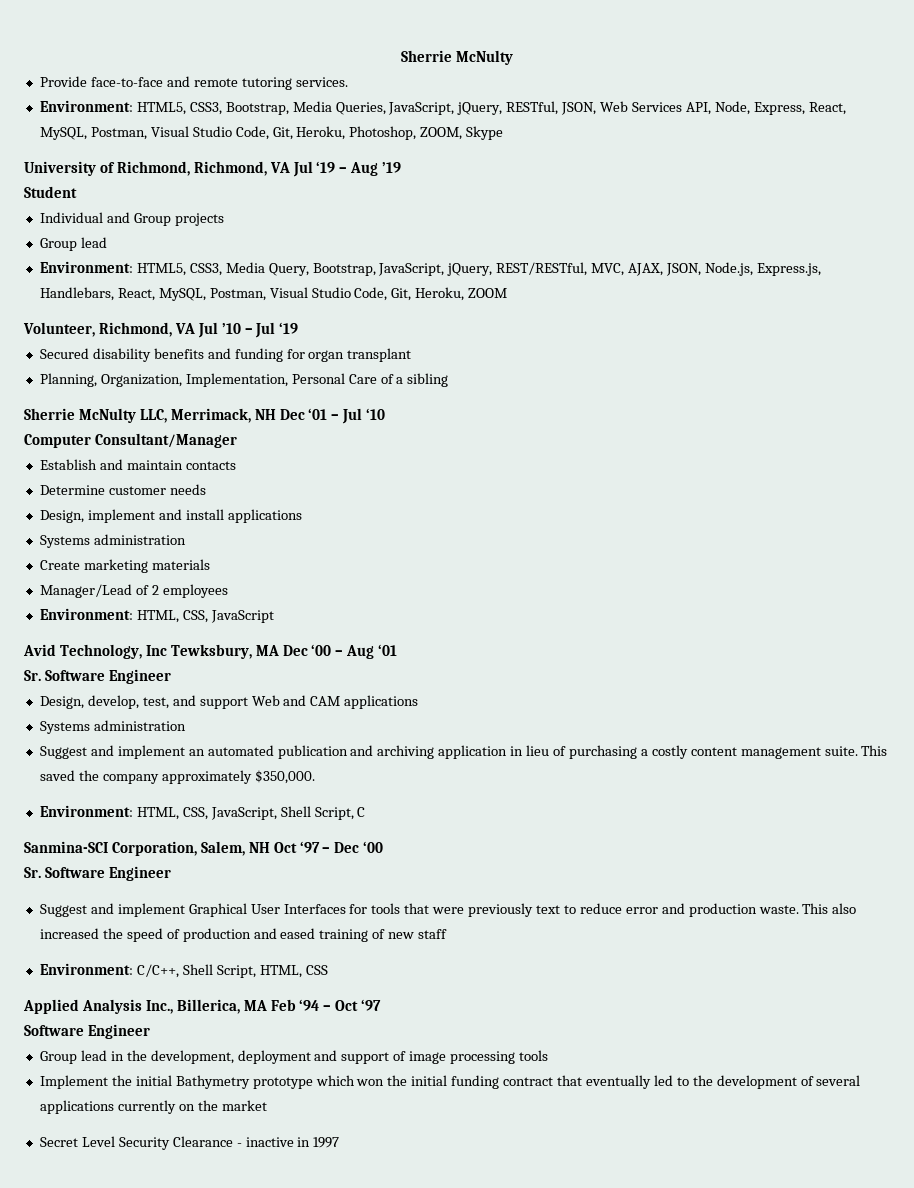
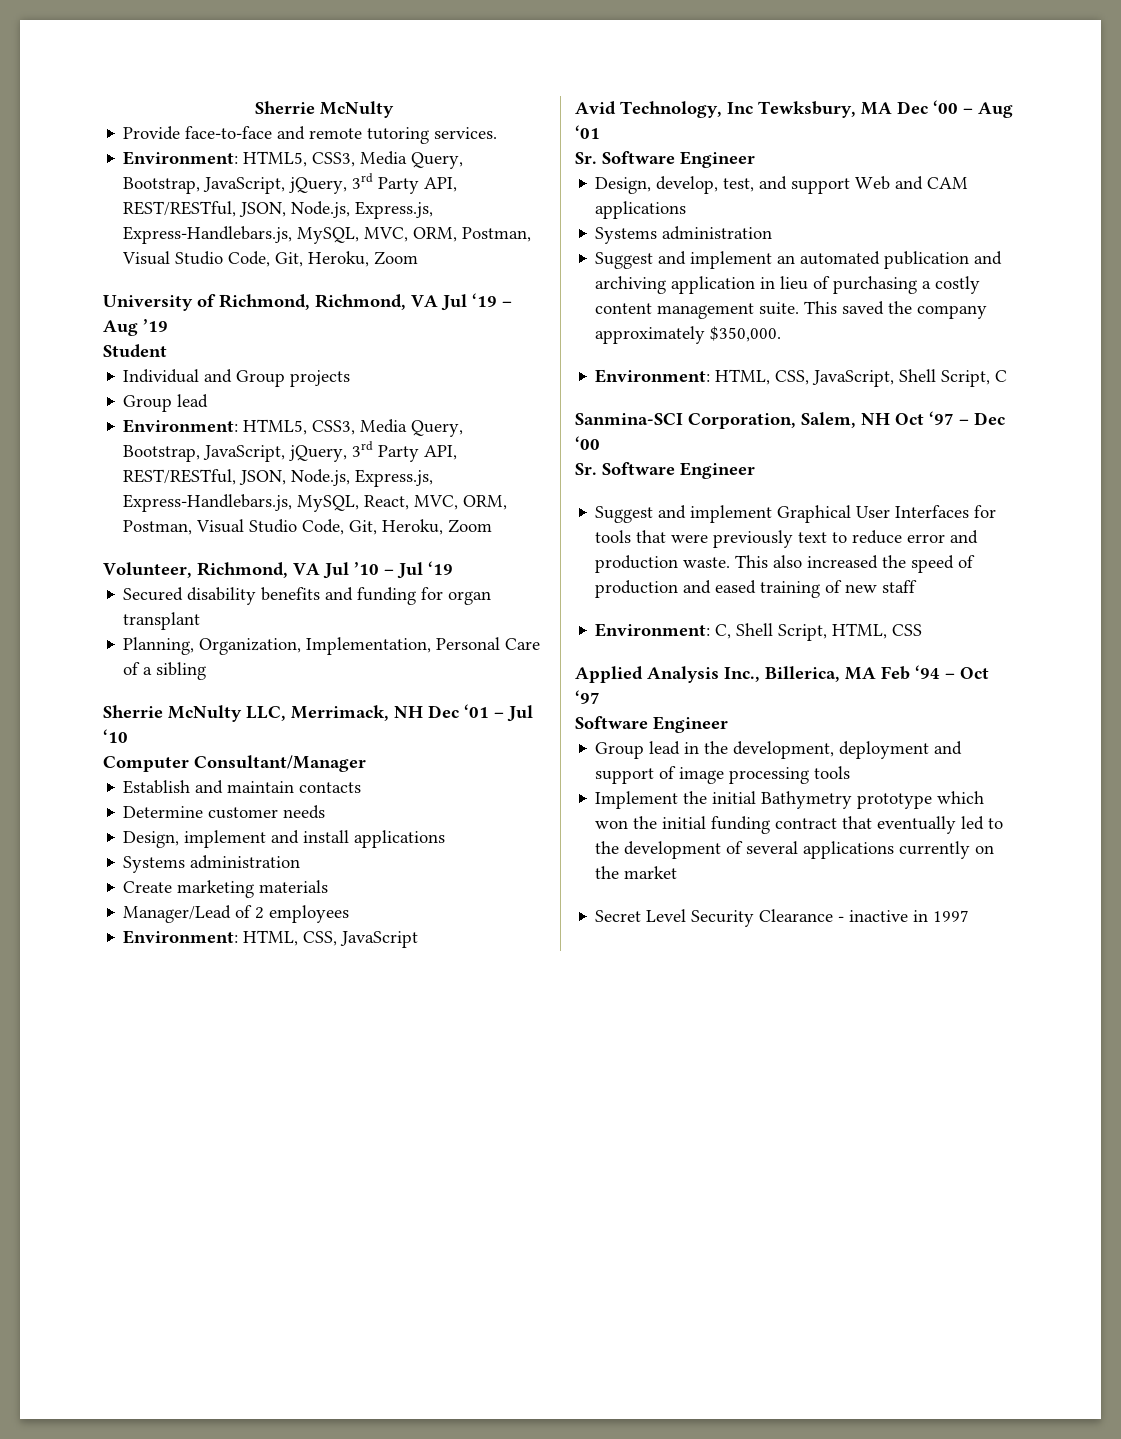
[225,101,846,115] [39,126,504,140] Bootstrap, Media Queries, JavaScript, jQuery, RESTful, JSON, Web Services API, Node, Express, React, MySQL, Postman, Visual Studio Code, Git, Heroku, Photoshop, ZOOM, Skype -> [360,151,464,169] [123,173,458,194] [123,201,434,219] [123,226,532,244] [122,251,419,267] Media Query, Bootstrap, JavaScript, jQuery, 3rd Party API, REST/RESTful, JSON, Node.js, Express.js, Express-Handlebars.js, MySQL, MVC, ORM, Postman, Visual Studio Code, Git, Heroku, Zoom
[496,262,821,276] [39,287,508,301] REST/RESTful, MVC, AJAX, JSON, Node.js, Express.js, Handlebars, React, MySQL, Postman, Visual Studio Code, Git, Heroku, ZOOM -> [352,441,458,462] [123,469,434,487] [123,494,508,512] [123,519,493,535] 3rd Party API, REST/RESTful, JSON, Node.js, Express.js, Express-Handlebars.js, MySQL, React, MVC, ORM, Postman, Visual Studio Code, Git, Heroku, Zoom
[136,964,179,978] C/C++, -> [715,624,732,639] C,

